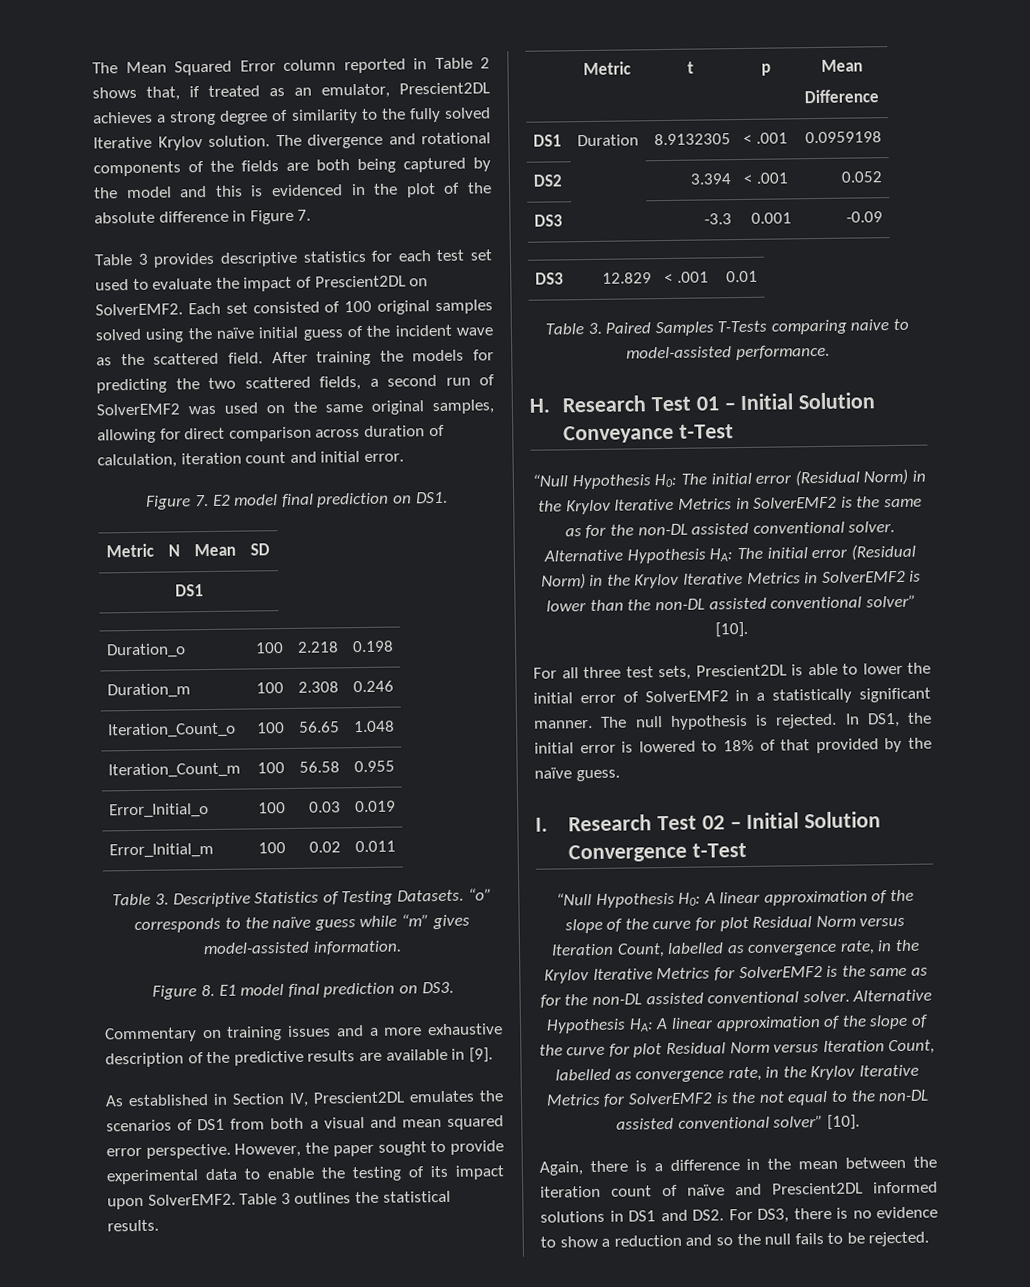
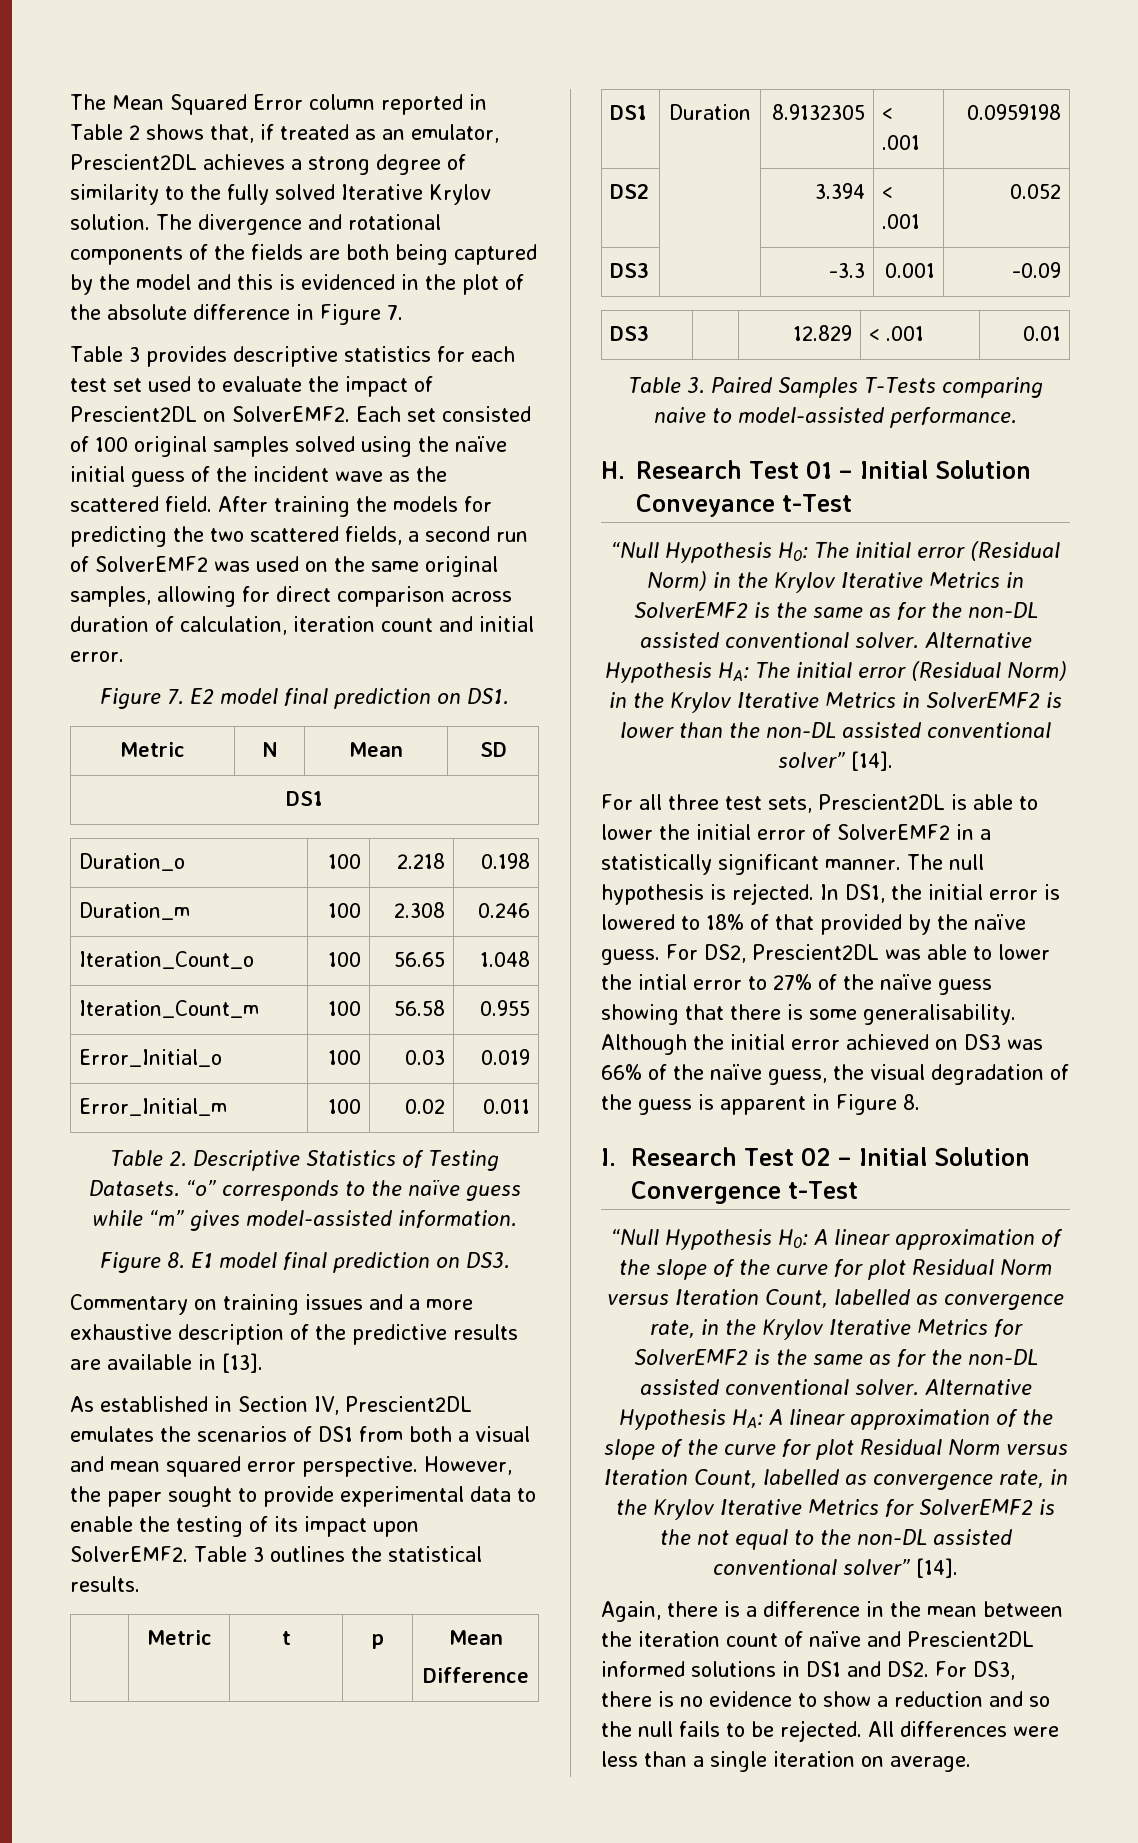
[155,893,170,905] 3. -> [168,1151,187,1167] 2.
[468,1047,493,1063] [9]. -> [222,1353,263,1373] [13].
[714,621,748,638] [10]. -> [851,751,893,771] [14].
(620, 775) none -> [666,944,1050,963] [601,974,992,995] [601,1004,1016,1025] [601,1034,1043,1055] [601,1064,1069,1085] [601,1094,920,1115] For DS2, Prescient2DL was able to lower the intial error to 27% of the naïve guess showing that there is some generalisability. Although the initial error achieved on DS3 was 66% of the naïve guess, the visual degradation of the guess is apparent in Figure 8.
[826,1114,860,1130] [10]. -> [916,1558,958,1578] [14].
(930, 1239) none -> [868,1721,1059,1737] [601,1751,971,1772] All differences were less than a single iteration on average.

